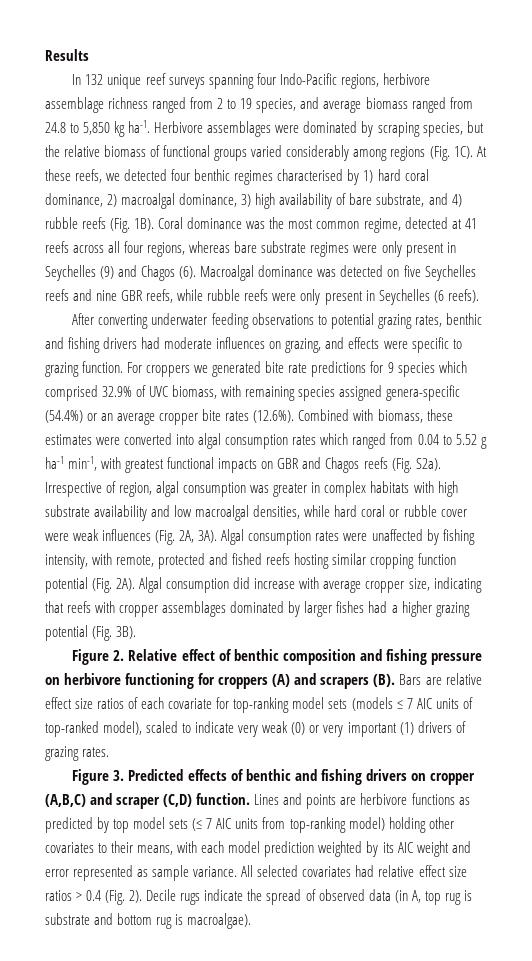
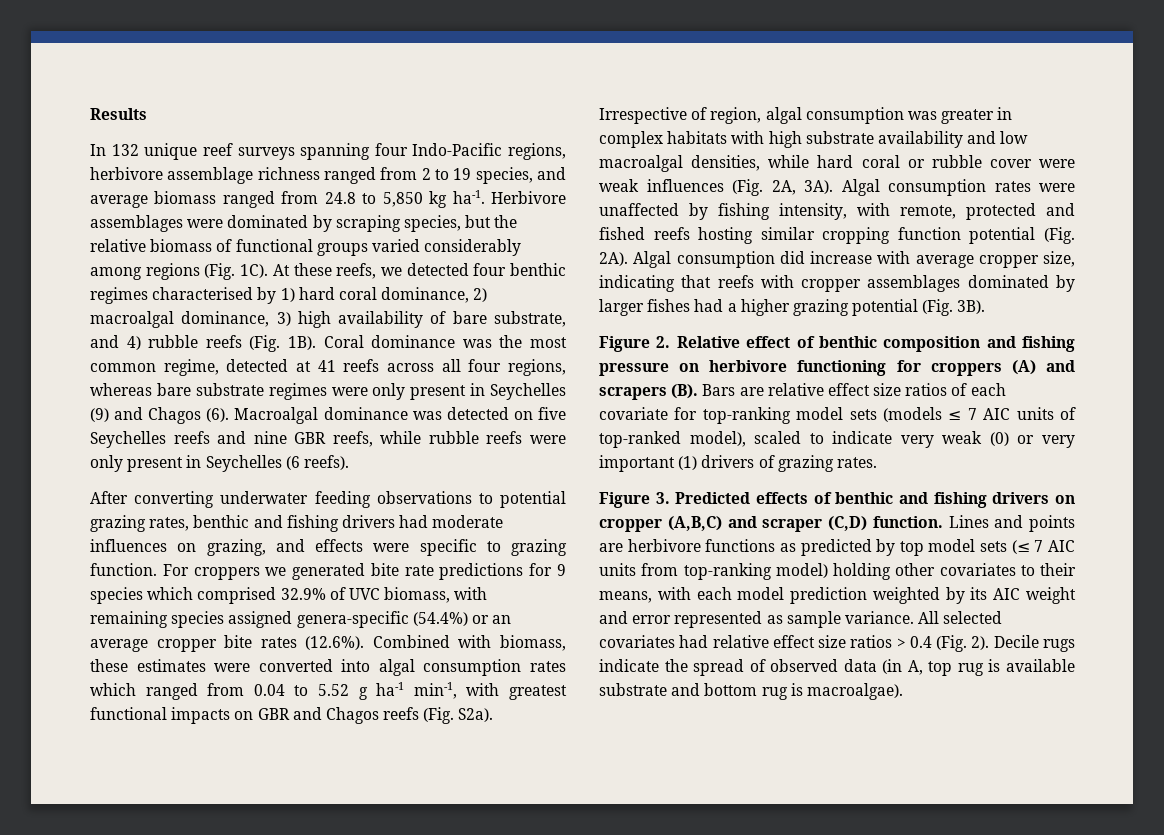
(472, 895) none -> [1006,659,1075,672] available

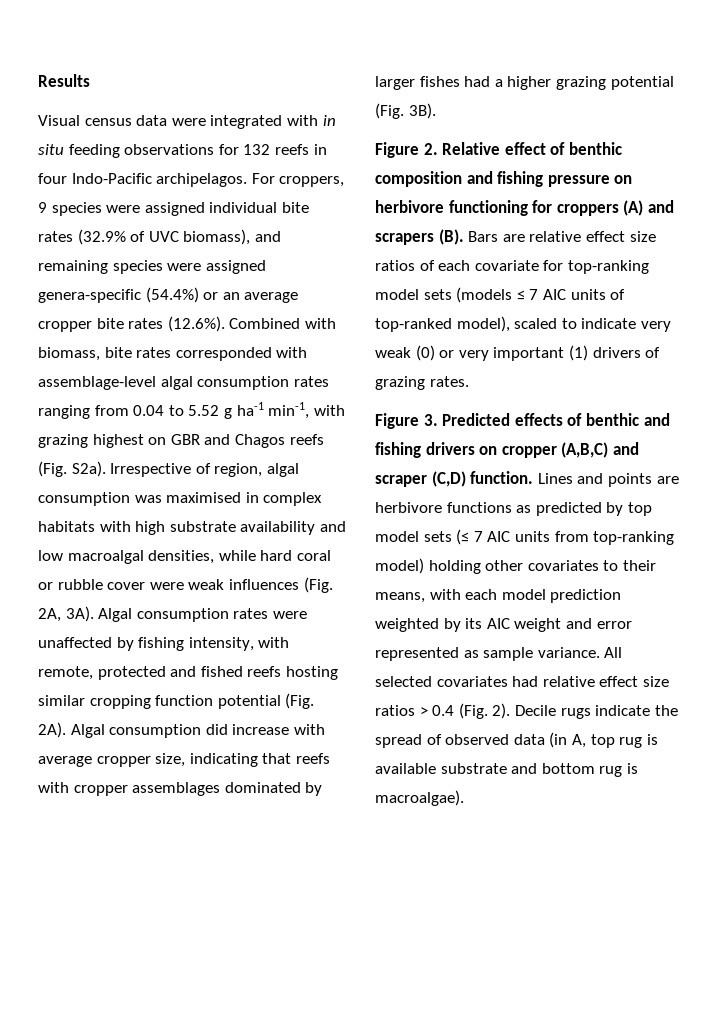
[90,143,566,160] [90,167,566,184] [90,190,566,208] [90,215,518,232] [90,239,522,256] [90,263,566,280] [90,287,488,304] [90,311,566,328] [90,335,567,352] [90,359,566,376] [90,383,566,400] [90,407,566,424] [90,431,566,448] [90,455,349,472] [90,491,566,508] [90,515,504,532] [90,539,567,556] [90,563,566,580] [90,587,488,604] In 132 unique reef surveys spanning four Indo-Pacific regions, herbivore assemblage richness ranged from 2 to 19 species, and average biomass ranged from 24.8 to 5,850 kg ha-1. Herbivore assemblages were dominated by scraping species, but the relative biomass of functional groups varied considerably among regions (Fig. 1C). At these reefs, we detected four benthic regimes characterised by 1) hard coral dominance, 2) macroalgal dominance, 3) high availability of bare substrate, and 4) rubble reefs (Fig. 1B). Coral dominance was the most common regime, detected at 41 reefs across all four regions, whereas bare substrate regimes were only present in Seychelles (9) and Chagos (6). Macroalgal dominance was detected on five Seychelles reefs and nine GBR reefs, while rubble reefs were only present in Seychelles (6 reefs). // After converting underwater feeding observations to potential grazing rates, benthic and fishing drivers had moderate influences on grazing, and effects were specific to grazing function. For croppers we generated bite rate predictions for 9 species which comprised 32.9% of UVC biomass, with -> [38,115,336,129] [38,144,327,158] [38,173,345,187] [38,202,309,216] [38,229,281,245] Visual census data were integrated with in situ feeding observations for 132 reefs in four Indo-Pacific archipelagos. For croppers, 9 species were assigned individual bite rates (32.9% of UVC biomass), and
(225, 619) none -> [167,263,202,271] were
[90,659,371,672] these estimates were converted into -> [104,347,308,361] [38,376,156,390] bite rates corresponded with assemblage-level
[90,683,198,700] which ranged -> [38,405,90,419] ranging
[509,685,568,700] [90,707,231,724] greatest functional impacts -> [38,434,144,448] grazing highest
[941,109,995,124] greater -> [166,492,242,503] maximised

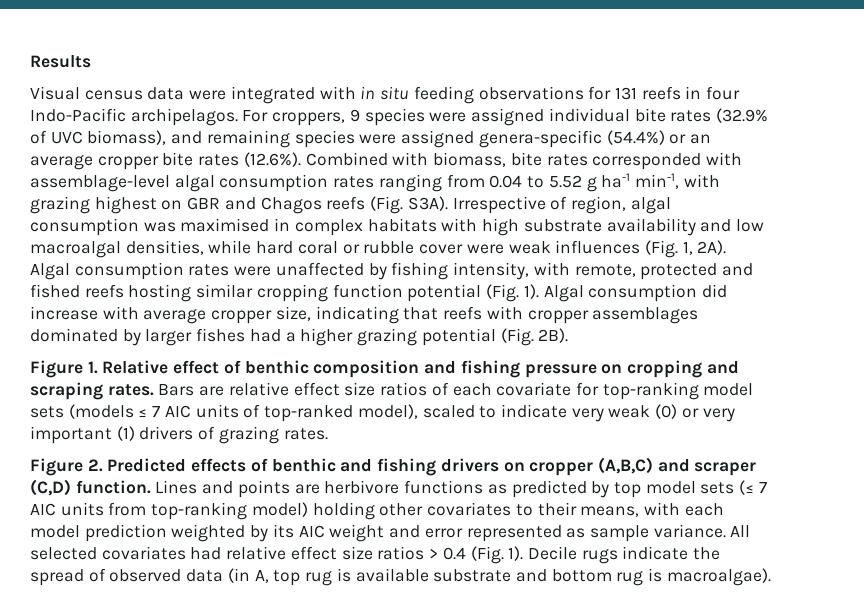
[243,144,271,155] 132 -> [614,87,637,100] 131
[71,461,106,477] S2a). -> [407,196,448,211] S3A).
[38,606,94,622] 2A, 3A). -> [682,240,727,255] 1, 2A).
[38,722,66,738] 2A). -> [523,284,539,299] 1).
[408,103,436,119] [375,142,438,158] 3B). // Figure 2. -> [538,328,569,343] [30,360,98,378] 2B). // Figure 1.
[375,200,674,216] [375,229,464,245] herbivore functioning for croppers (A) and scrapers (B). -> [626,360,739,378] [30,382,154,400] cropping and scraping rates.
[423,414,438,426] 3. -> [87,459,103,472] 2.
[492,703,511,719] 2). -> [508,546,524,561] 1).

